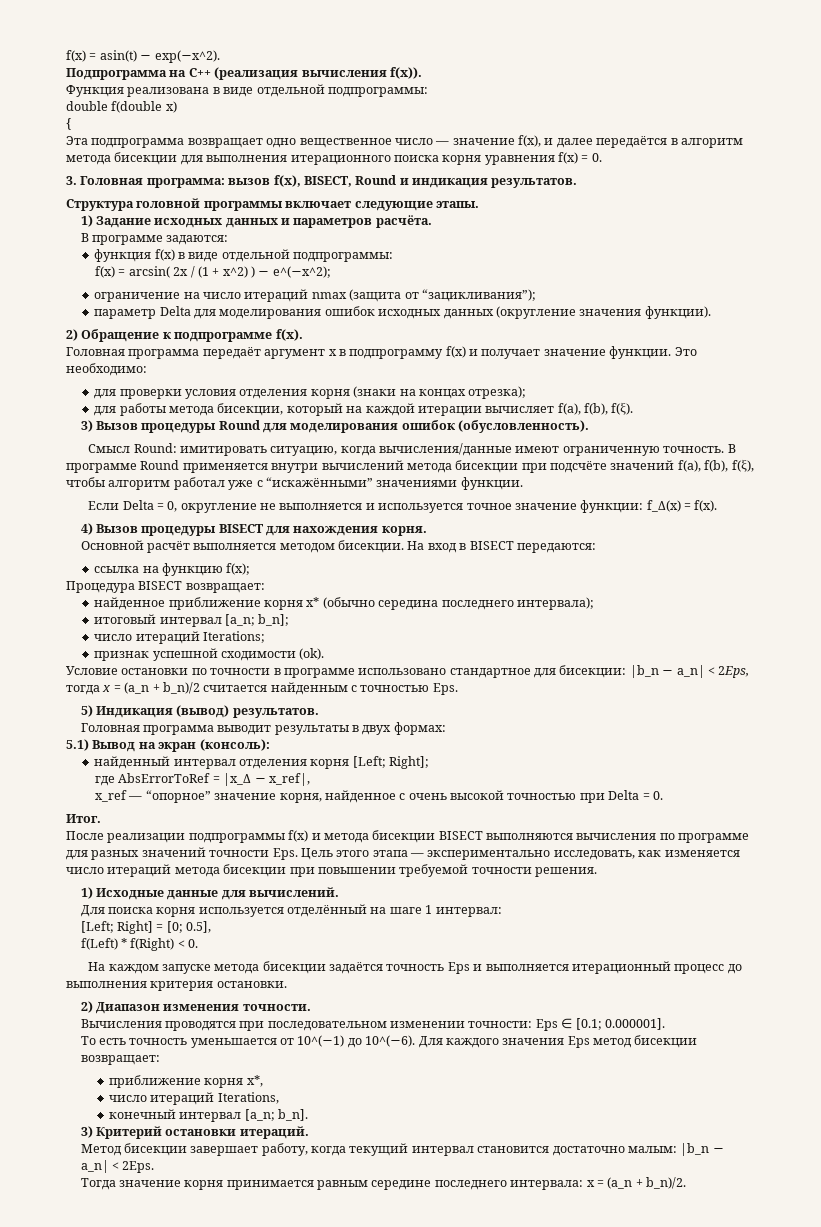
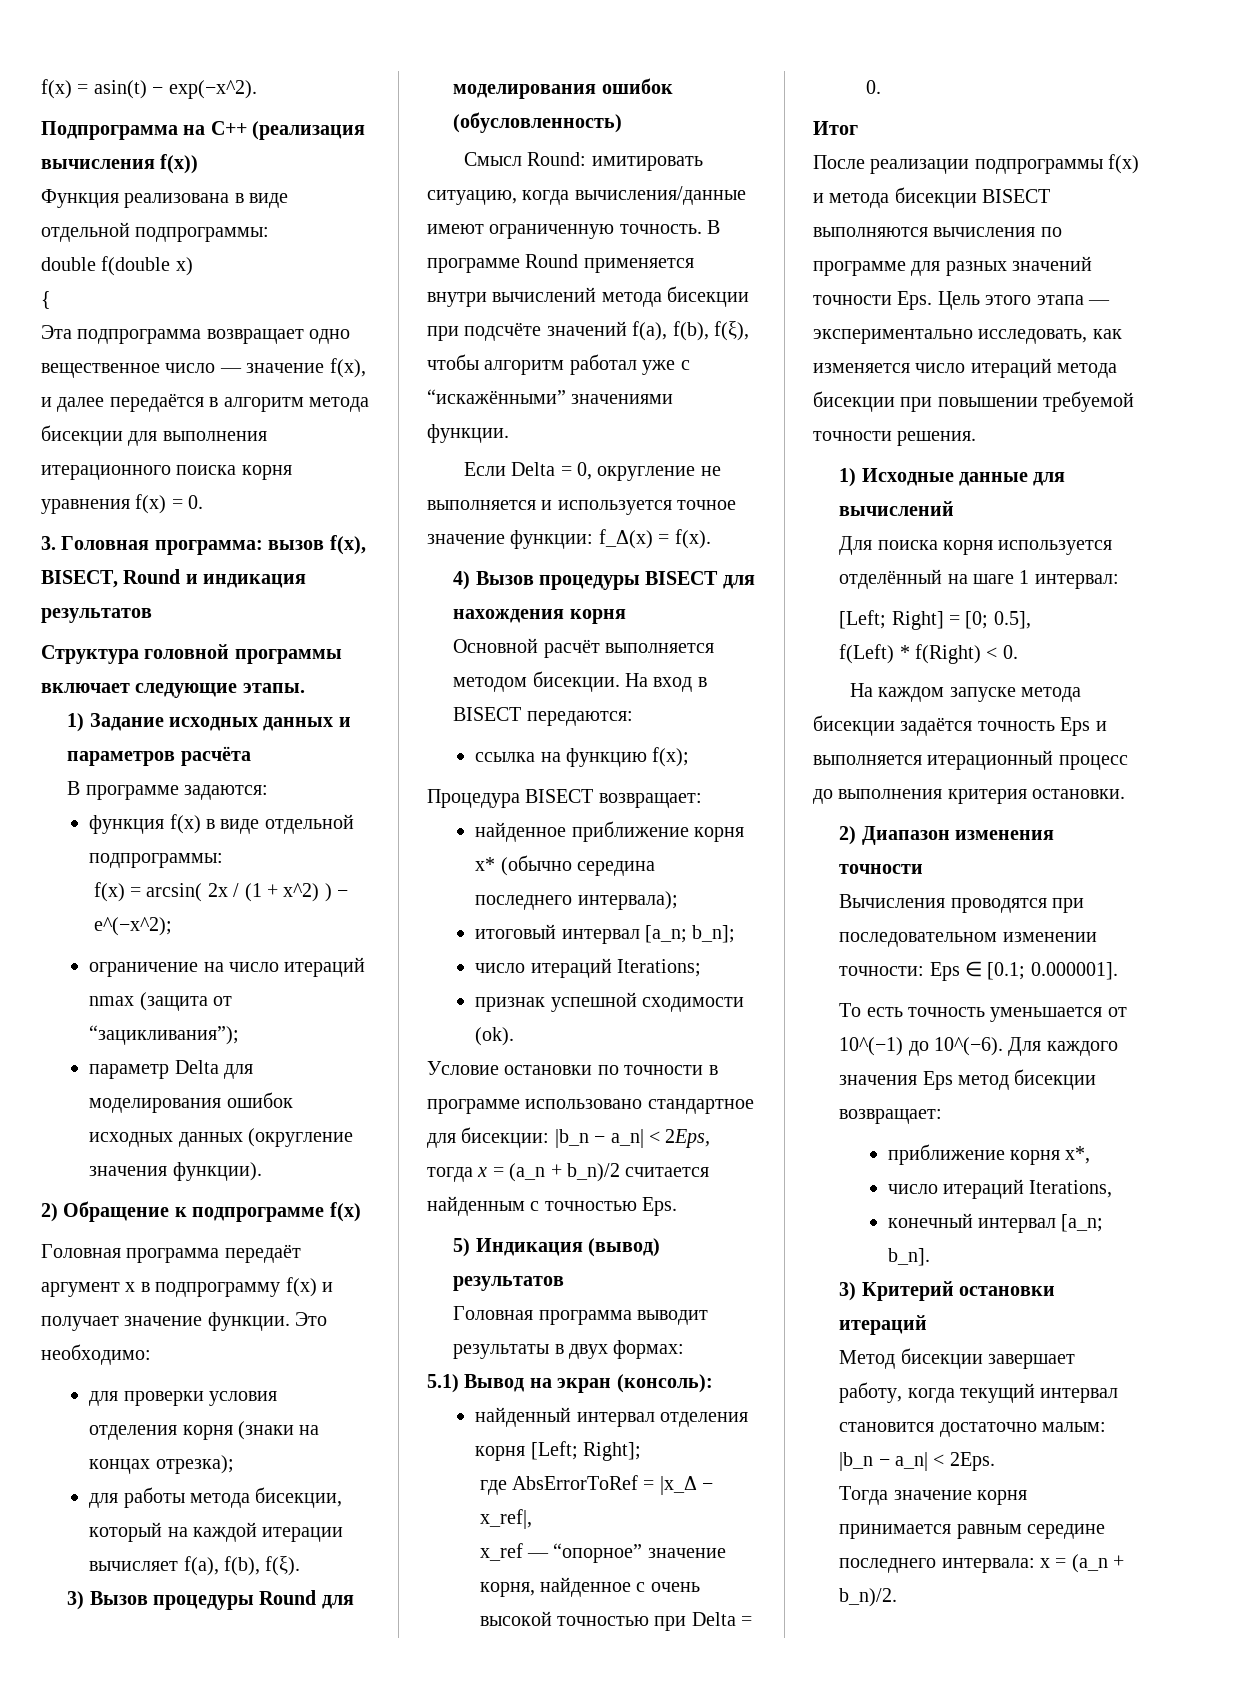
[389,67,422,79] f(x)). -> [160,154,199,174] f(x))
[491,178,578,188] результатов. -> [41,608,152,623] результатов
[375,215,432,228] расчёта. -> [180,746,251,766] расчёта
[275,329,303,341] f(x). -> [329,1202,361,1222] f(x)
[458,420,590,433] (обусловленность). -> [453,112,623,133] (обусловленность)
[381,526,427,536] корня. -> [569,609,626,624] корня
[232,708,319,718] результатов. -> [453,1276,565,1291] результатов
[66,814,101,823] Итог. -> [813,121,858,135] Итог
[249,887,340,897] вычислений. -> [839,501,955,516] вычислений
[242,1004,311,1011] точности. -> [839,864,924,874] точности
[239,1126,309,1139] итераций. -> [839,1315,928,1335] итераций

